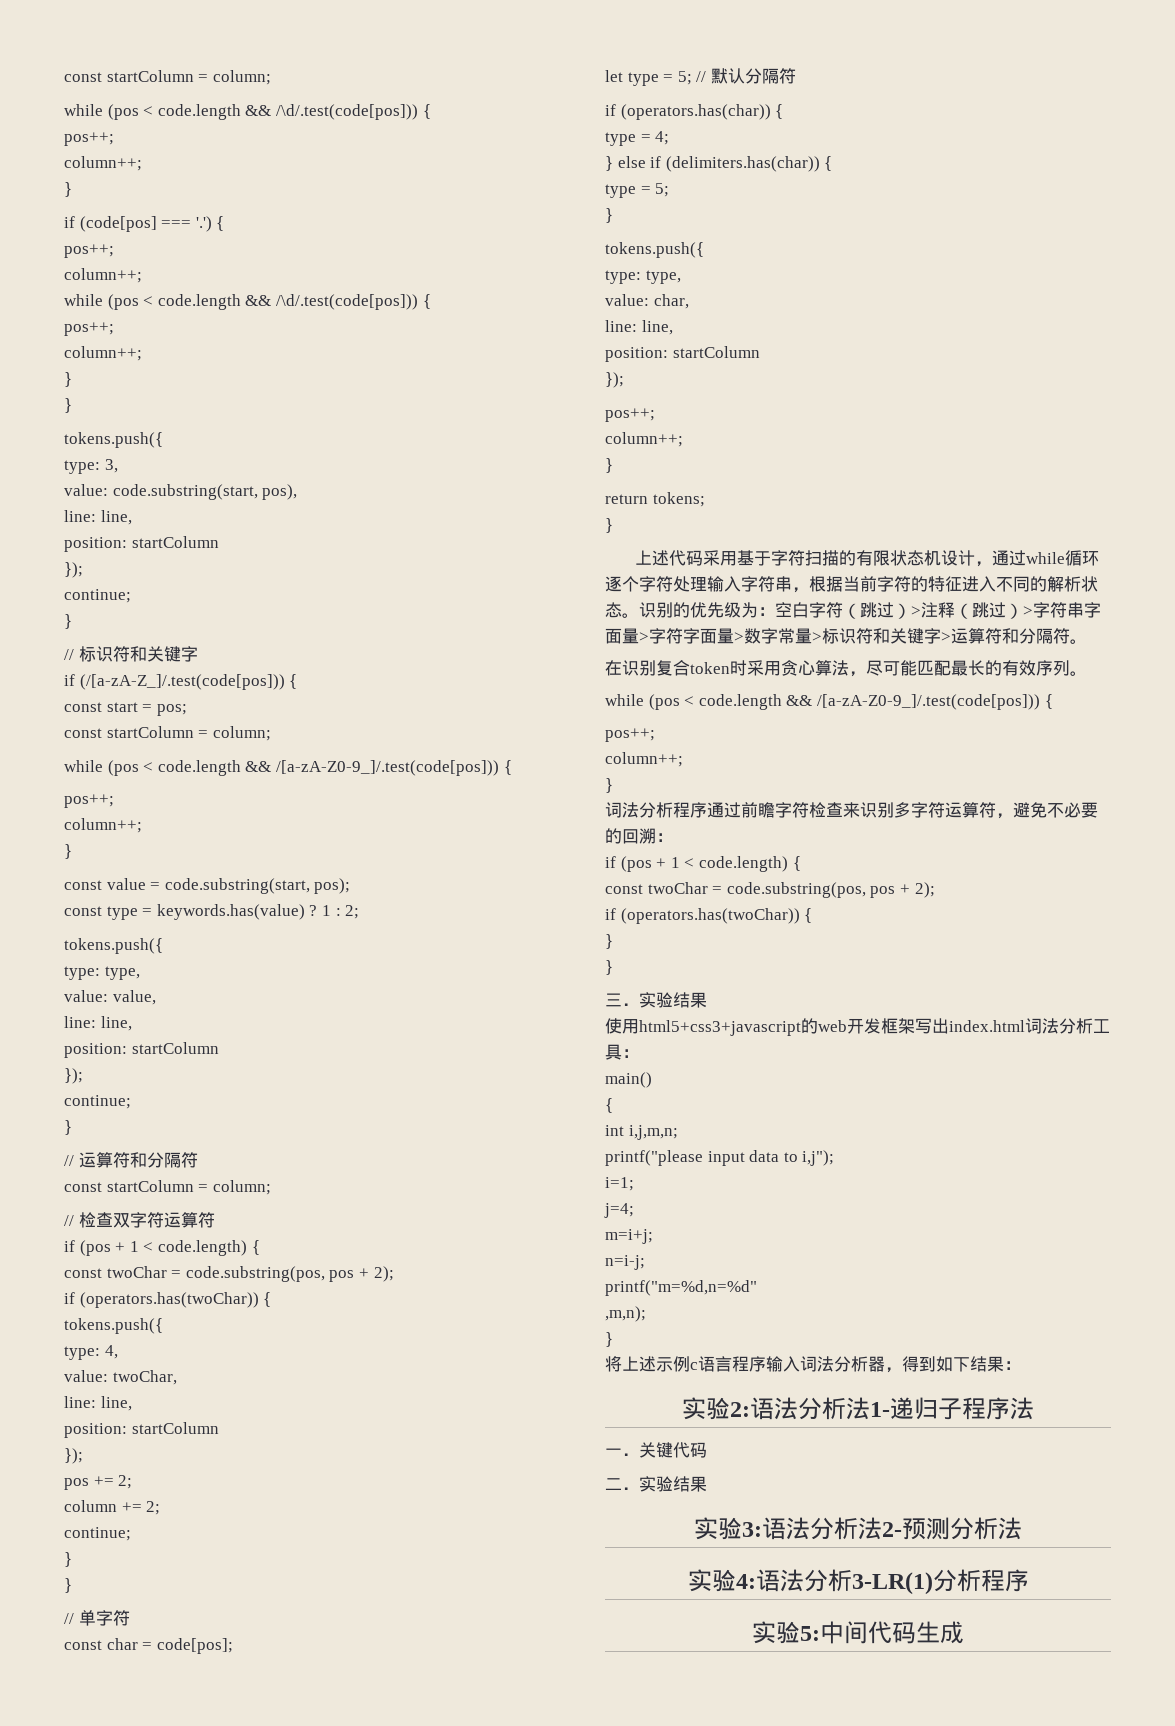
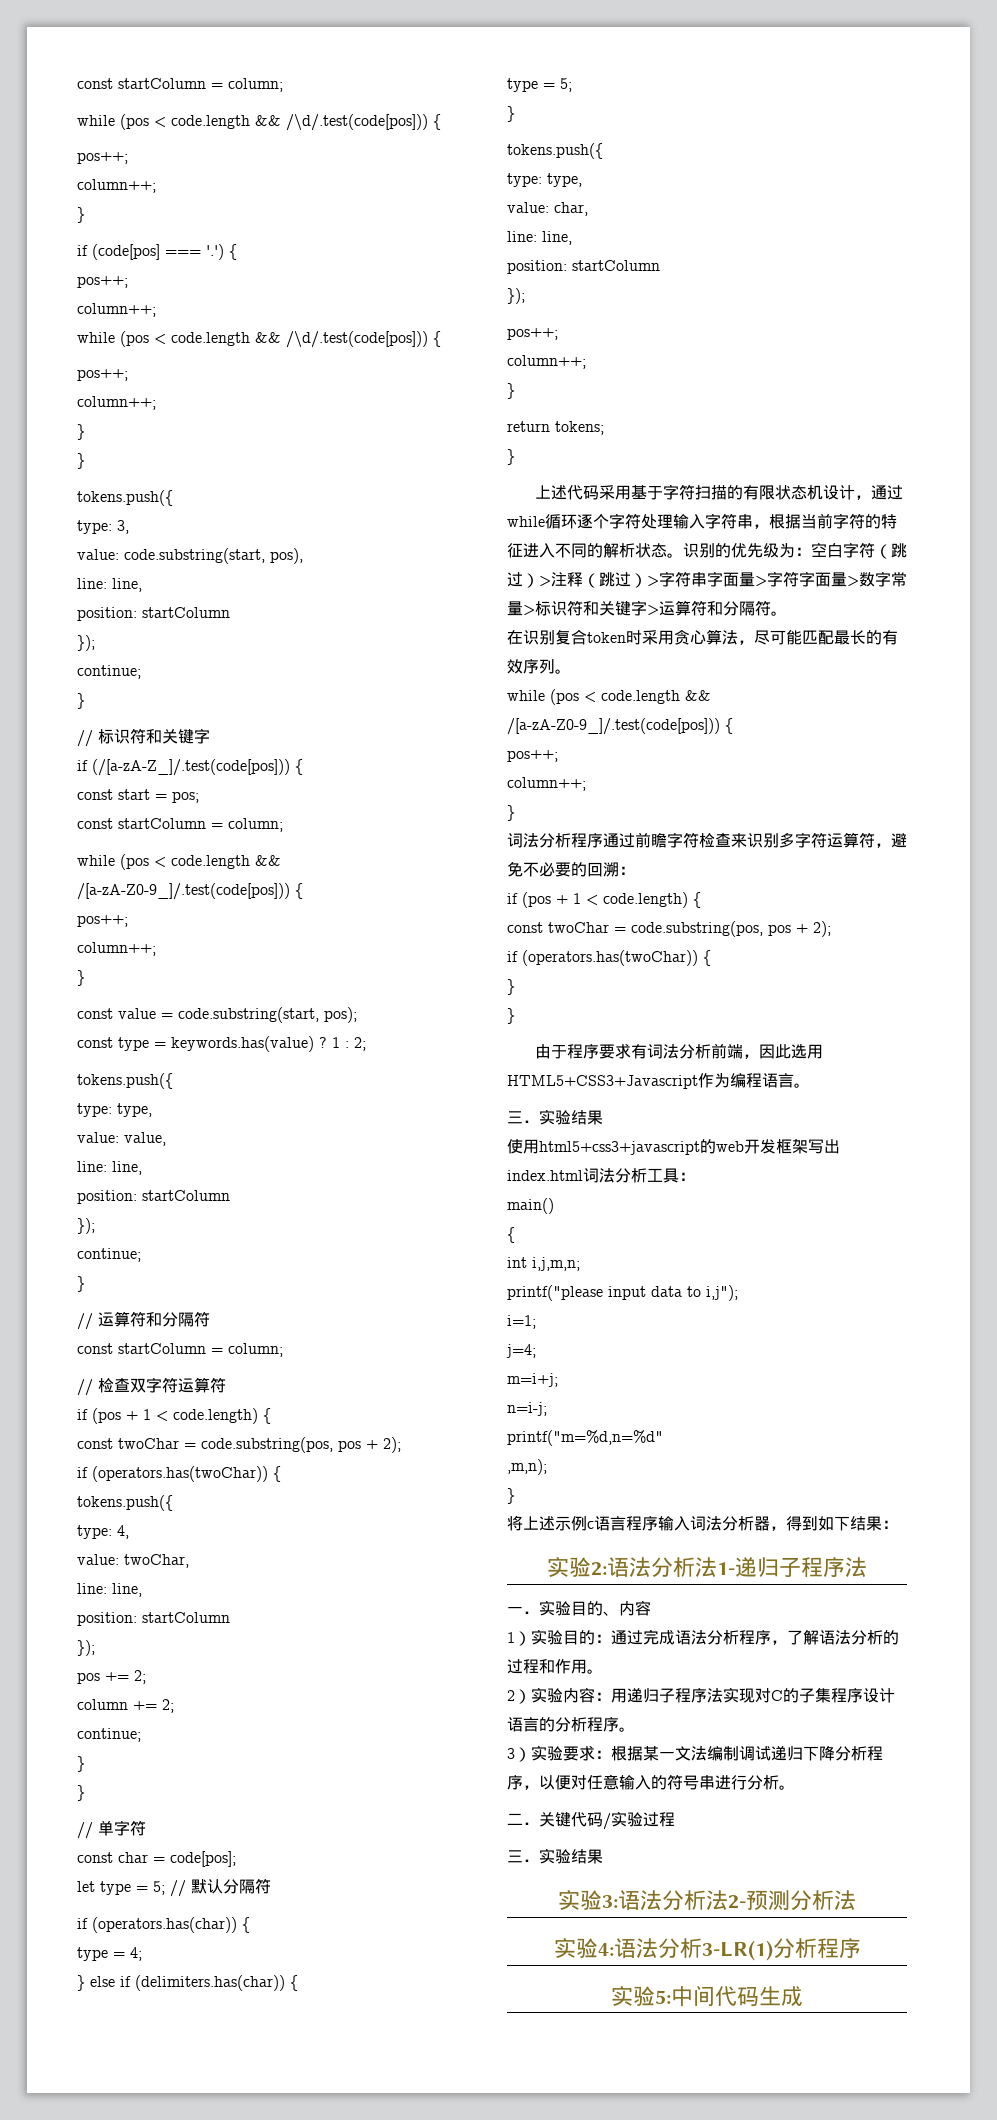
(613, 967) none -> [535,1043,824,1059] [507,1073,810,1089] // 由于程序要求有词法分析前端，因此选用HTML5+CSS3+Javascript作为编程语言。
(639, 1454) none -> [539,1600,651,1616] [507,1629,899,1646] [507,1659,603,1674] [507,1687,895,1704] [507,1717,635,1732] [507,1745,883,1762] [507,1774,795,1790] [507,1813,539,1825] 实验目的、内容 // 1）实验目的：通过完成语法分析程序，了解语法分析的过程和作用。 // 2）实验内容：用递归子程序法实现对C的子集程序设计语言的分析程序。 // 3）实验要求：根据某一文法编制调试递归下降分析程序，以便对任意输入的符号串进行分析。 // 二．
[605,1478,622,1490] // 二 -> [603,1811,675,1830] [507,1850,523,1863] /实验过程 // 三

